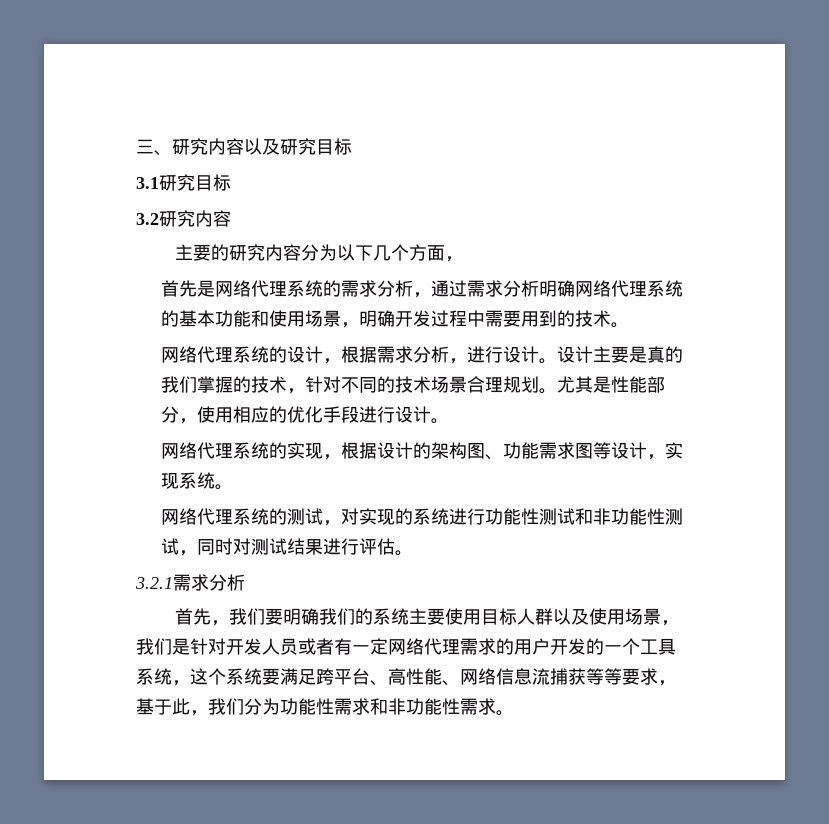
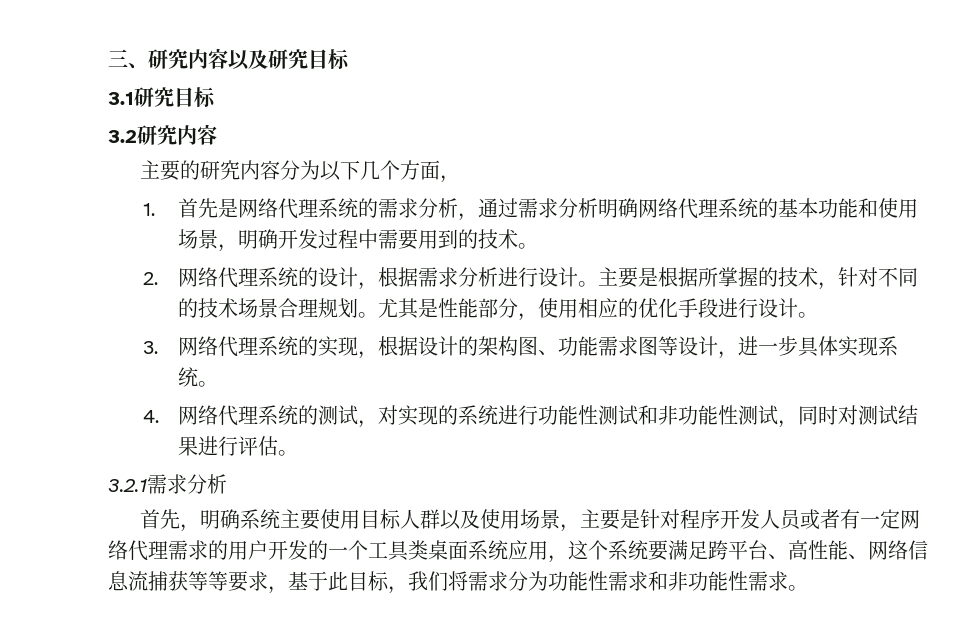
(464, 259) none -> [143,203,156,216] 1.
(630, 325) none -> [143,272,159,285] 2.
[449,346,684,364] [161,376,198,393] ，进行设计。设计主要是真的我们 -> [498,267,719,288] 进行设计。主要是根据所
(450, 421) none -> [143,341,159,354] 3.
(666, 457) none -> [738,336,839,357] 进一步具体
(234, 487) none -> [143,410,160,423] 4.
[229,608,374,625] 我们要明确我们的 -> [199,509,240,529] 明确
[136,638,226,655] 我们是针对 -> [579,509,720,530] 主要是针对程序
[136,668,172,685] 系统 -> [408,540,548,560] 类桌面系统应用
[190,698,244,716] ，我们 -> [348,571,508,594] 目标，我们将需求

